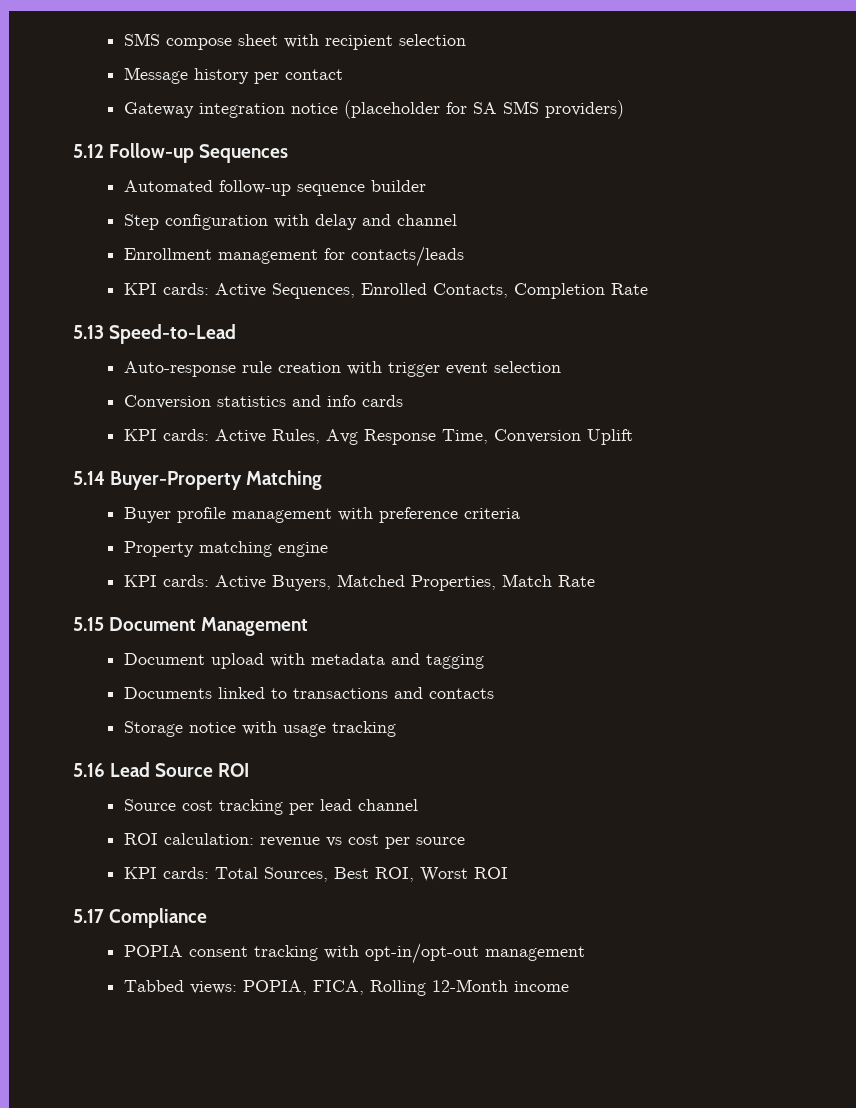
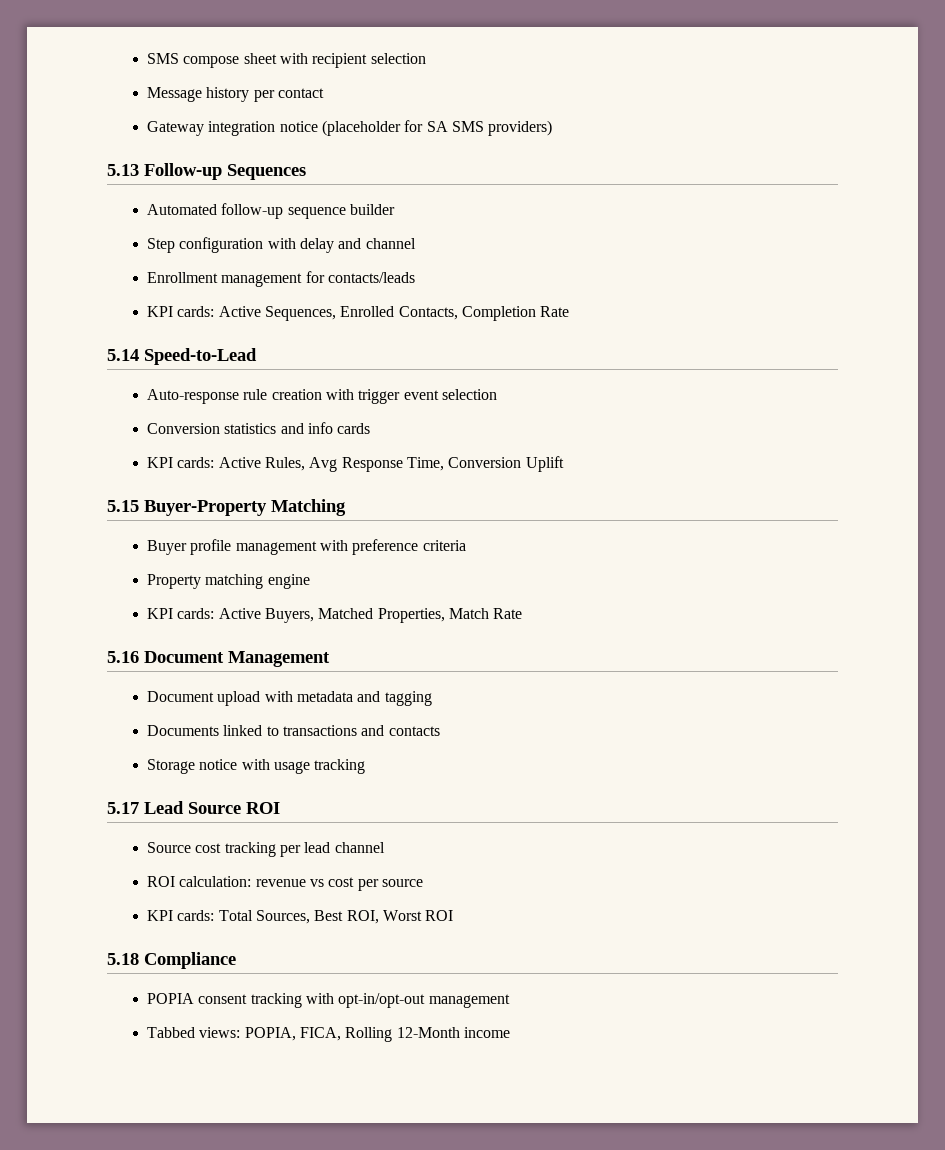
[73,144,104,158] 5.12 -> [107,164,139,176] 5.13
[73,325,104,339] 5.13 -> [107,349,139,361] 5.14
[73,471,105,485] 5.14 -> [107,500,139,512] 5.15
[73,617,104,631] 5.15 -> [107,651,139,663] 5.16
[73,763,105,777] 5.16 -> [107,802,139,814] 5.17
[73,909,104,923] 5.17 -> [107,953,139,965] 5.18

